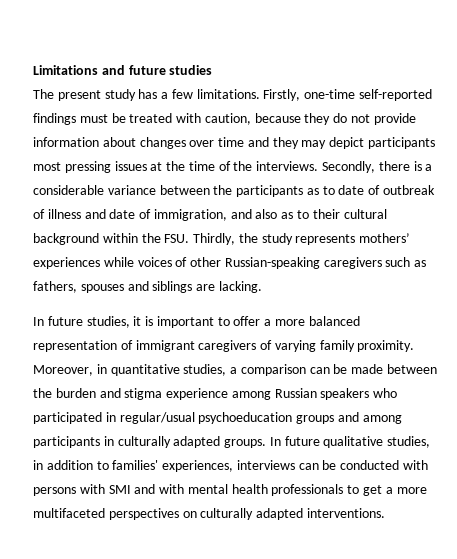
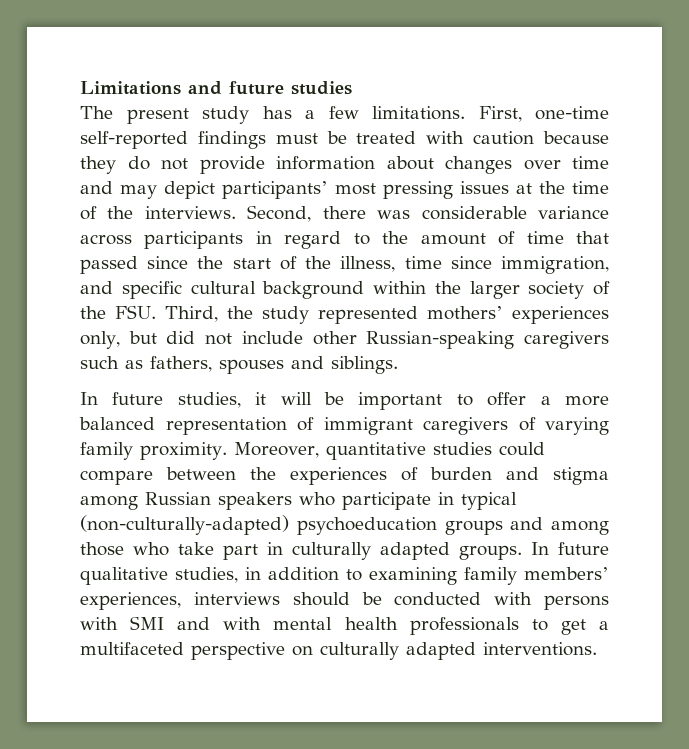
[263,89,301,101] Firstly, -> [478,106,522,122] First,
[204,113,251,125] caution, -> [473,131,535,145] caution
[272,137,299,149] they -> (113, 187) none
[368,137,436,149] participants -> [222,181,328,199] participants’
[322,161,433,173] [33,185,436,197] [33,209,387,221] [33,233,236,245] Secondly, there is a considerable variance between the participants as to date of outbreak of illness and date of immigration, and also as to their cultural background within the FSU. Thirdly, -> [247,205,609,222] [80,231,610,249] [80,256,609,274] [80,281,610,299] [80,305,218,322] Second, there was considerable variance across participants in regard to the amount of time that passed since the start of the illness, time since immigration, and specific cultural background within the larger society of the FSU. Third,
[295,234,356,245] represents -> [318,306,418,324] represented
[103,257,188,267] while voices of -> [80,331,303,349] only, but did not include
[152,281,262,293] siblings are lacking. -> [331,356,398,374] siblings.
[145,316,154,326] is -> [280,392,344,405] will be
[96,364,438,376] [33,388,52,398] in quantitative studies, a comparison can be made between the -> [325,442,545,460] [80,467,418,485] quantitative studies could compare between the experiences of
[166,388,229,400] experience -> (609, 476) none
[33,412,402,424] [33,436,100,448] participated in regular/usual psychoeducation groups and among participants -> [342,492,517,510] [80,515,609,535] [80,542,258,560] participate in typical (non-culturally-adapted) psychoeducation groups and among those who take part
[112,460,159,470] families' -> [369,567,609,585] examining family members’
[298,463,319,470] can -> [292,592,350,606] should
[396,487,427,494] [33,508,179,520] more multifaceted perspectives -> [80,642,285,660] multifaceted perspective

